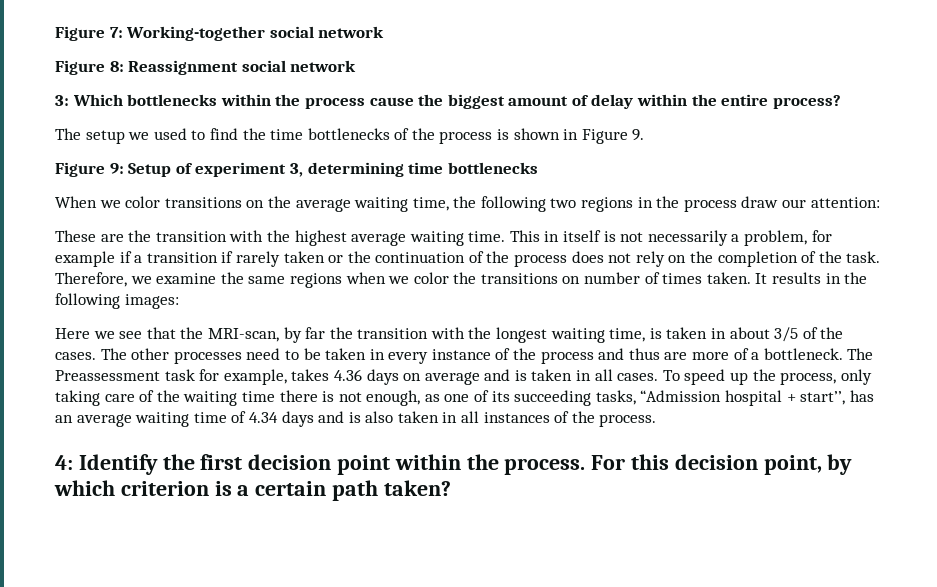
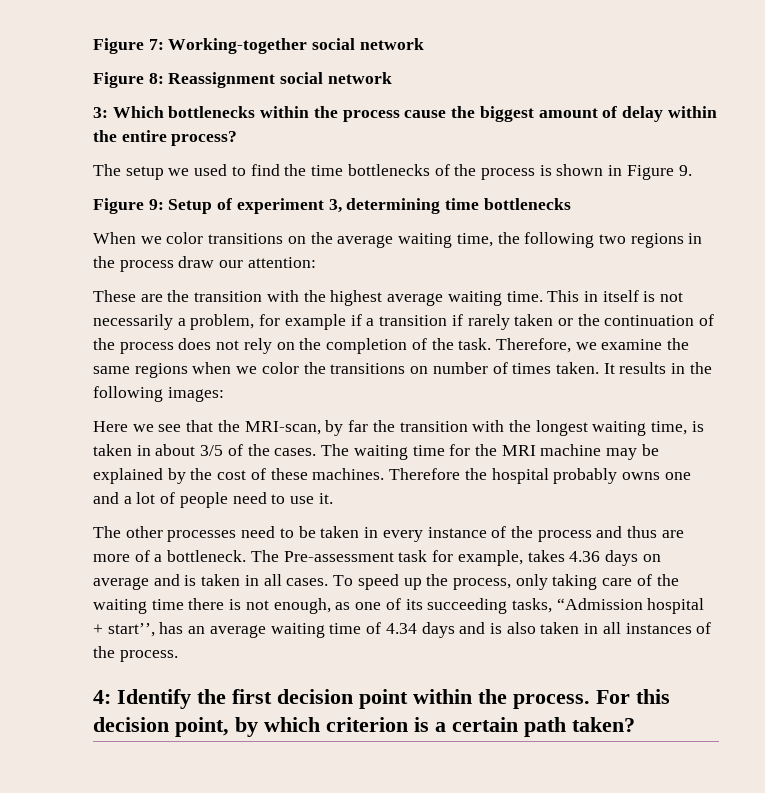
(127, 354) none -> [353,444,659,460] [93,468,691,484] [93,492,333,508] [93,526,121,538] waiting time for the MRI machine may be explained by the cost of these machines. Therefore the hospital probably owns one and a lot of people need to use it. // The
[55,370,160,381] Preassessment -> [283,551,394,562] Pre-assessment

